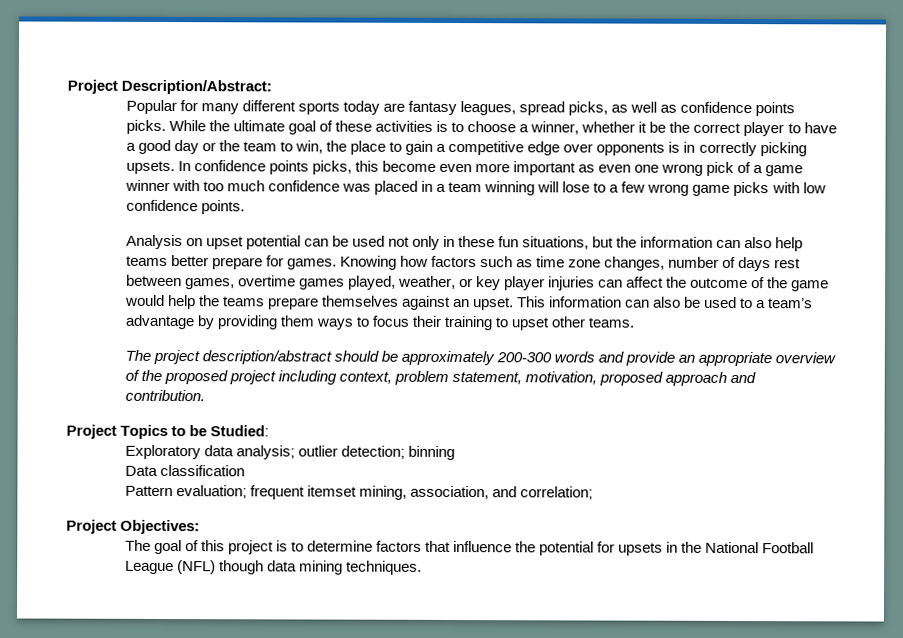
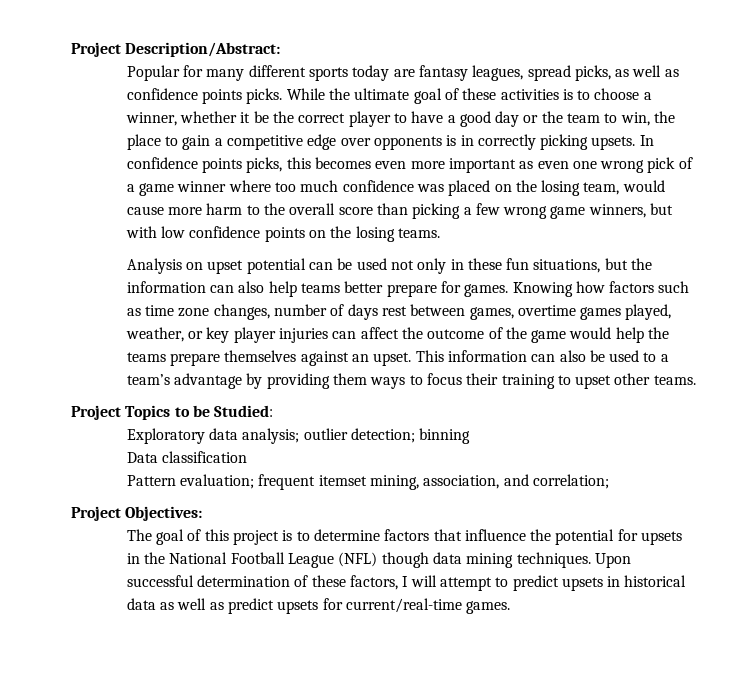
[381,160,436,172] become -> [314,157,371,169] becomes
[171,180,200,192] with -> [228,180,271,192] where
[420,180,607,196] in a team winning will lose to -> [494,180,665,196] [126,203,461,219] on the losing team, would cause more harm to the overall score than picking
[733,181,770,197] picks -> [588,203,674,218] winners, but
[200,200,245,215] points. -> [264,226,440,242] points on the losing teams.
[124,349,837,367] [124,369,757,386] [124,389,205,402] // The project description/abstract should be approximately 200-300 words and provide an appropriate overview of the proposed project including context, problem statement, motivation, proposed approach and contribution. -> (696, 380) none
(422, 567) none -> [594,553,631,568] [126,575,687,591] [126,598,511,614] Upon successful determination of these factors, I will attempt to predict upsets in historical data as well as predict upsets for current/real-time games.

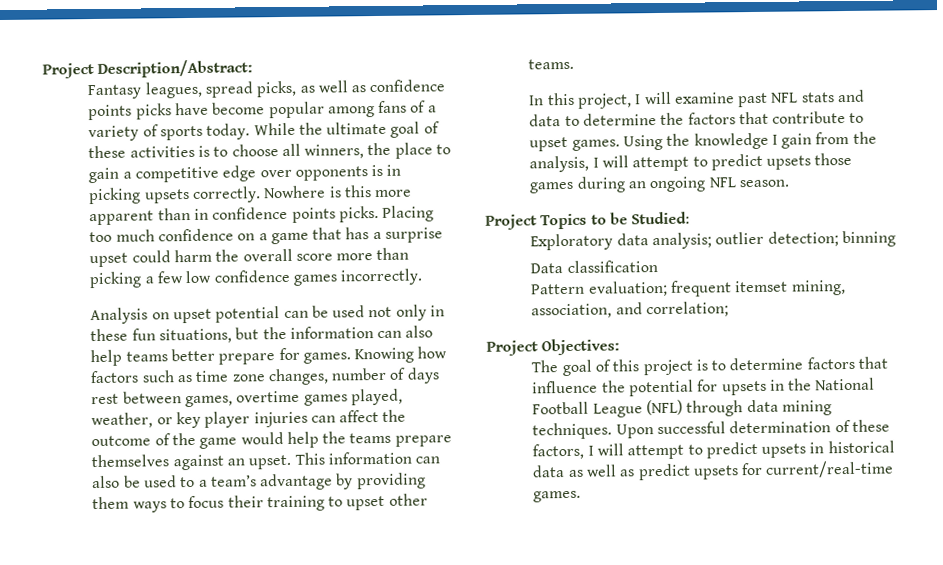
[126,65,468,81] Popular for many different sports today are fantasy -> [87,84,143,100] Fantasy
[246,88,283,104] picks. -> [135,100,437,120] [88,123,251,142] picks have become popular among fans of a variety of sports today.
[643,92,652,100] [125,111,650,127] a winner, whether it be the correct player to have a good day or the team to win, -> [281,143,365,159] all winners,
[477,134,654,150] [126,157,693,173] [126,180,665,196] [126,203,260,215] correctly picking upsets. In confidence points picks, this becomes even more important as even one wrong pick of a game winner where too much confidence was placed on the losing team, would cause more harm to -> [88,185,413,205] [89,205,435,226] [89,227,444,245] [89,249,212,268] picking upsets correctly. Nowhere is this more apparent than in confidence points picks. Placing too much confidence on a game that has a surprise upset could harm
(373, 211) none -> [336,253,374,261] more
[503,203,674,219] [125,226,440,242] wrong game winners, but with low confidence points on the losing teams. -> [185,268,424,286] low confidence games incorrectly.
(696, 380) none -> [529,89,866,109] [529,111,865,127] [529,131,877,152] [529,152,853,173] [529,176,789,194] // In this project, I will examine past NFL stats and data to determine the factors that contribute to upset games. Using the knowledge I gain from the analysis, I will attempt to predict upsets those games during an ongoing NFL season.
[381,552,429,568] though -> [686,400,744,417] through

